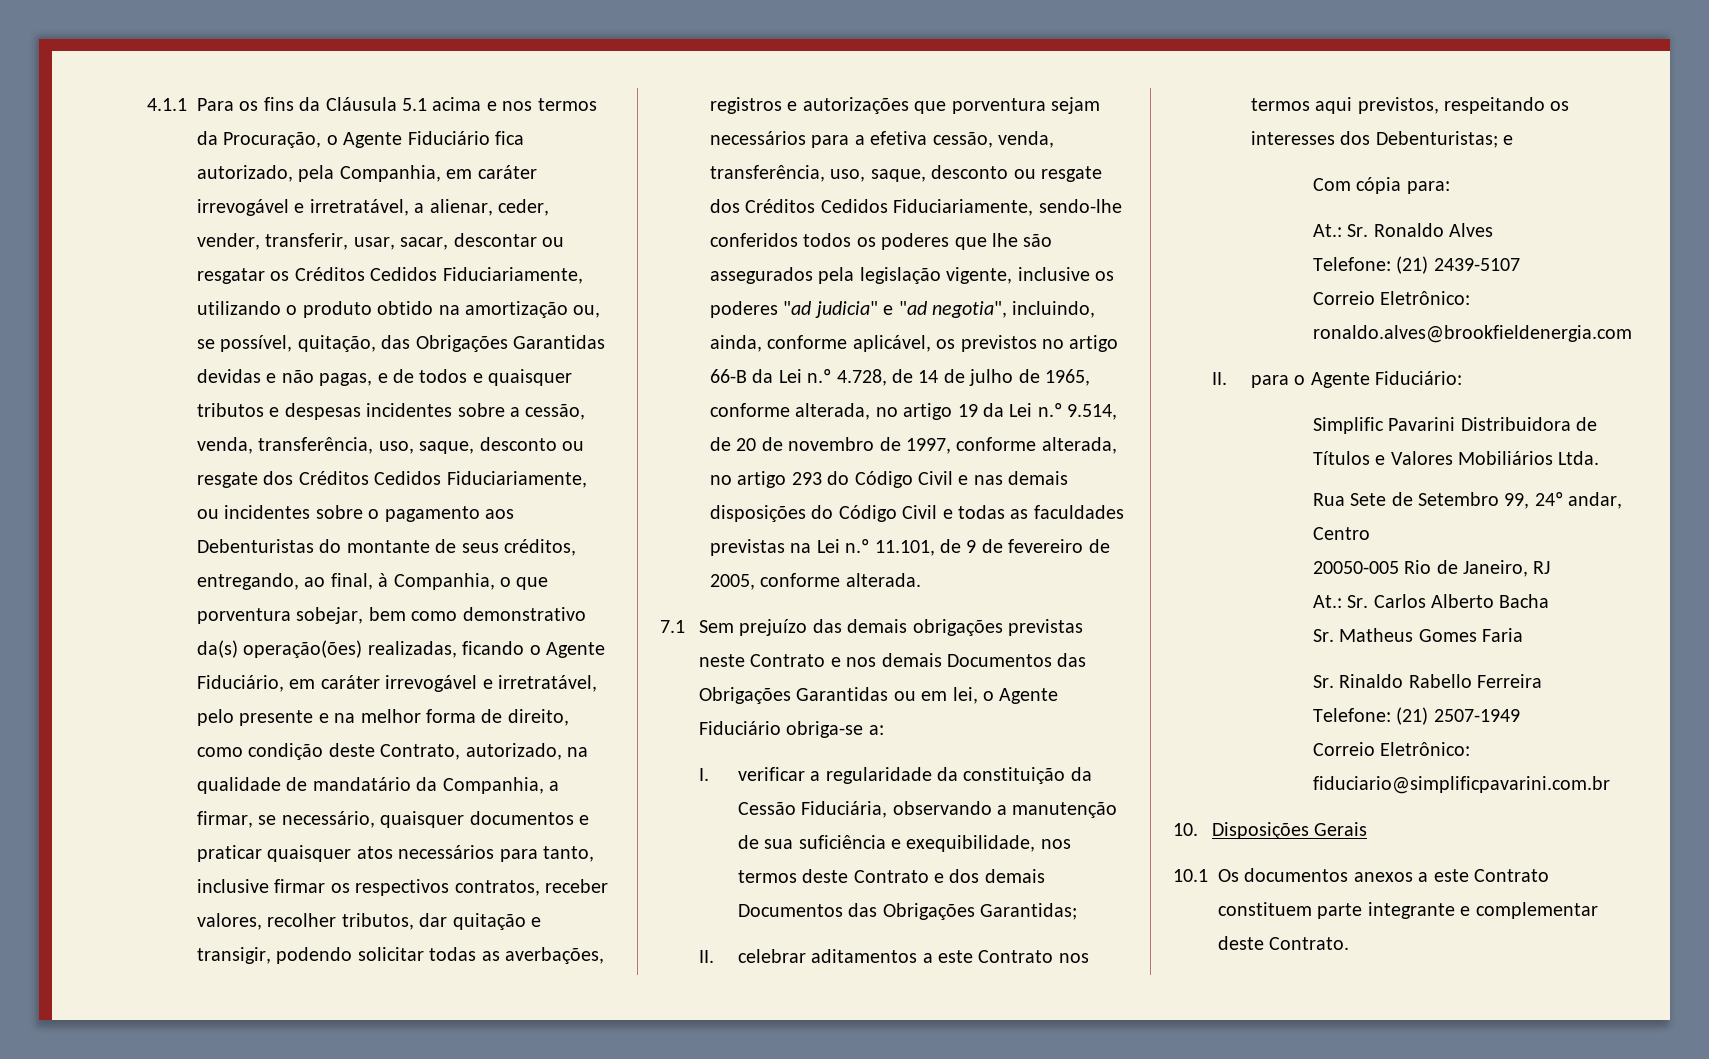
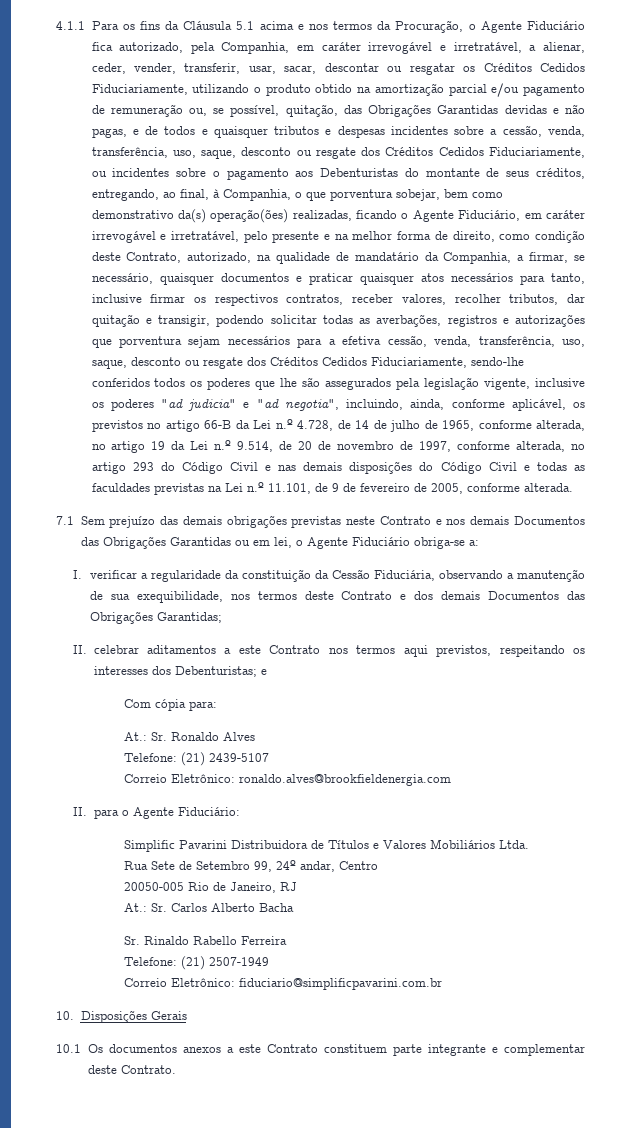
(568, 309) none -> [448,83,585,97] [91,104,183,117] parcial e/ou pagamento de remuneração
[798,835,902,849] suficiência e -> (130, 597) none
[1312,628,1523,642] // Sr. Matheus Gomes Faria -> (294, 907) none

